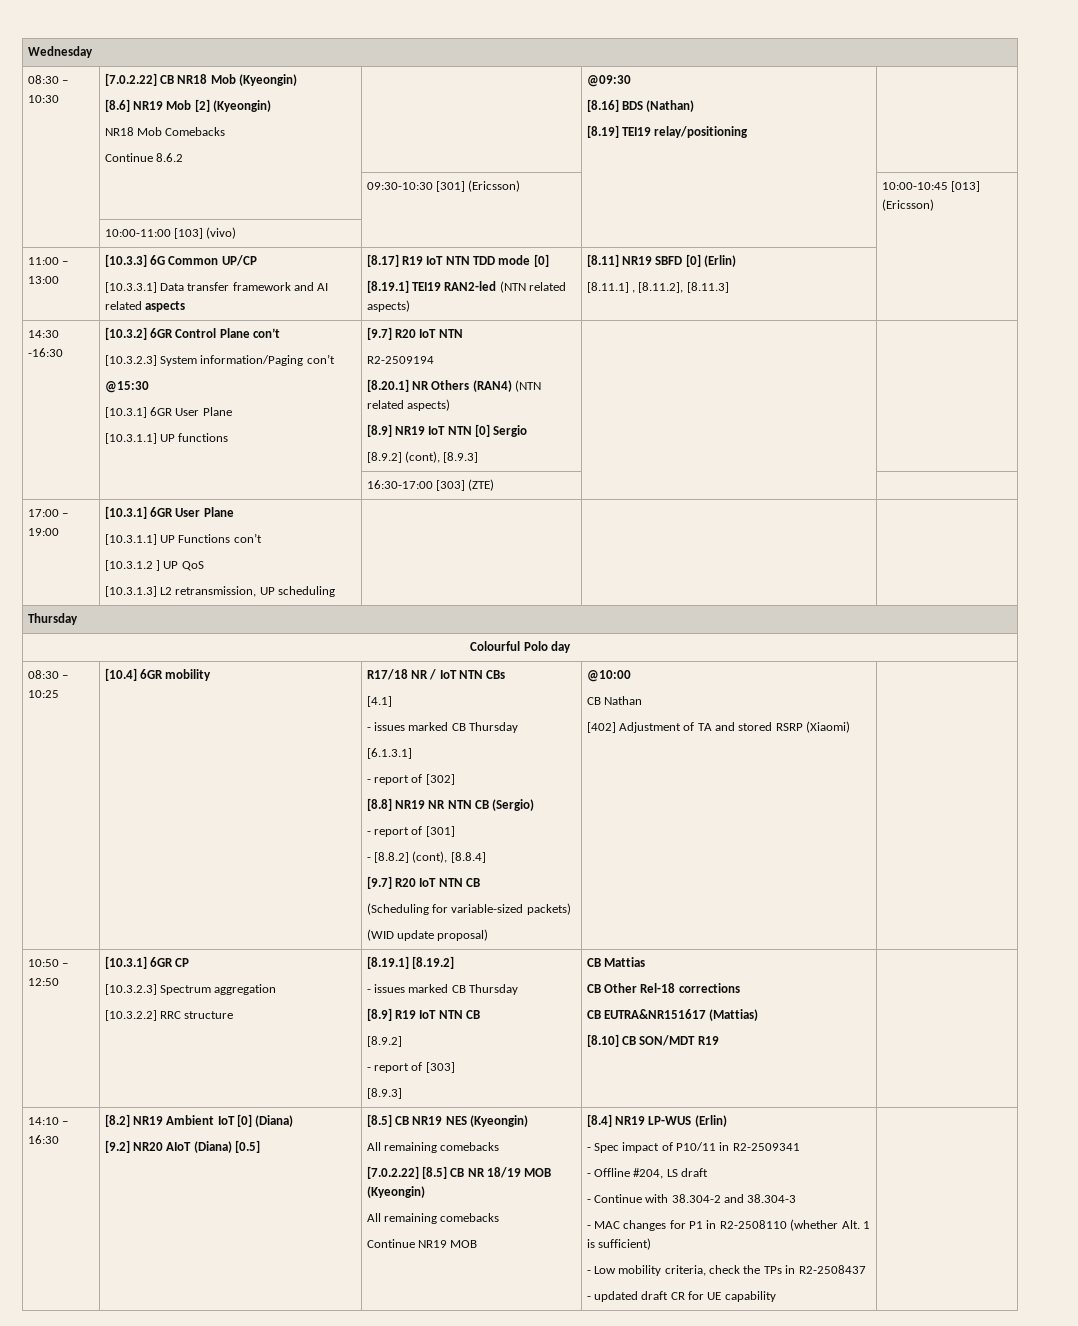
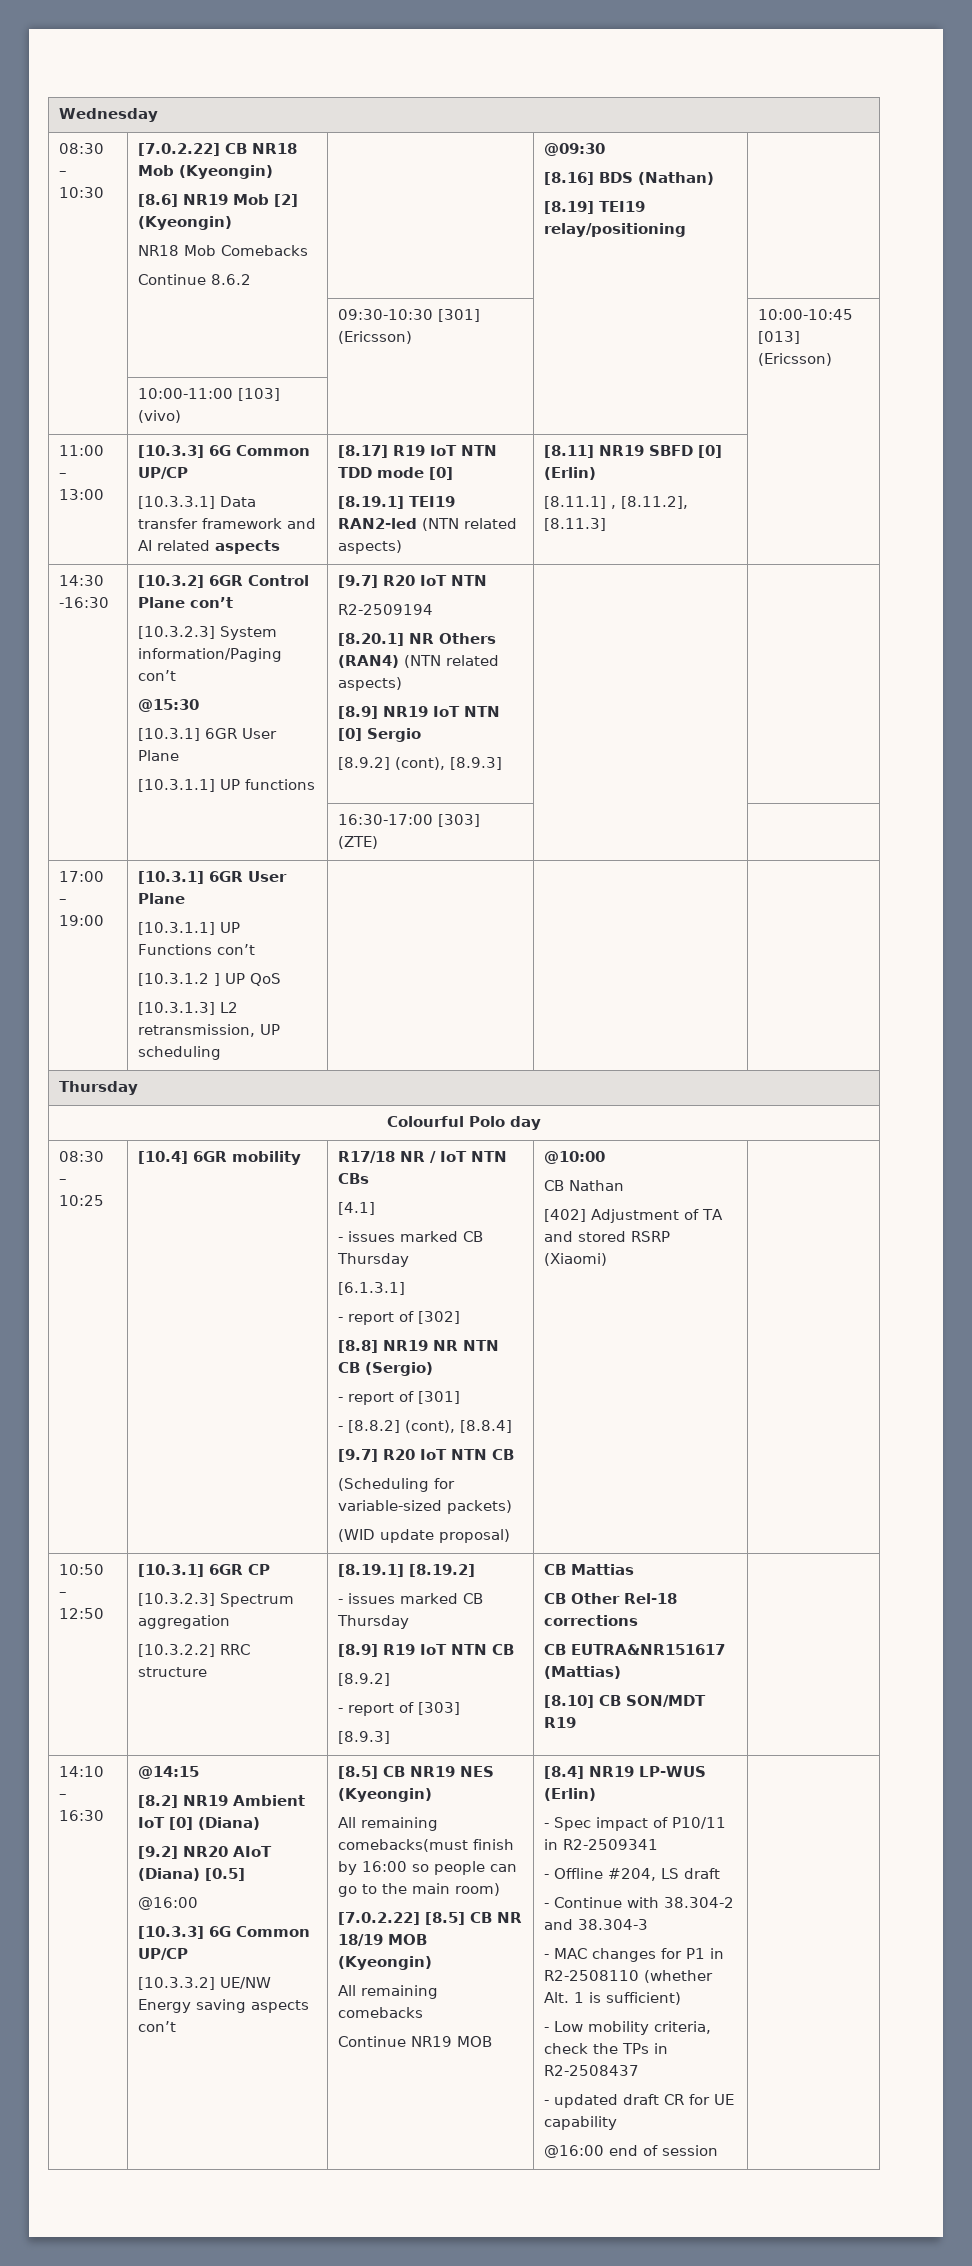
(59, 1139) none -> [138,1766,200,1779] @14:15 //
(261, 1146) none -> [138,1897,199,1910] [138,1926,311,1939] [138,1948,189,1960] [138,1977,272,1990] [138,1999,310,2013] [138,2021,177,2032] // @16:00 // [10.3.3] 6G Common UP/CP // [10.3.3.2] UE/NW Energy saving aspects con’t
[440,1142,500,1151] comebacks -> [338,1839,515,1852] [338,1861,518,1875] [338,1883,501,1897] comebacks(must finish by 16:00 so people can go to the main room)
(776, 1296) none -> [544,2145,719,2158] // @16:00 end of session

